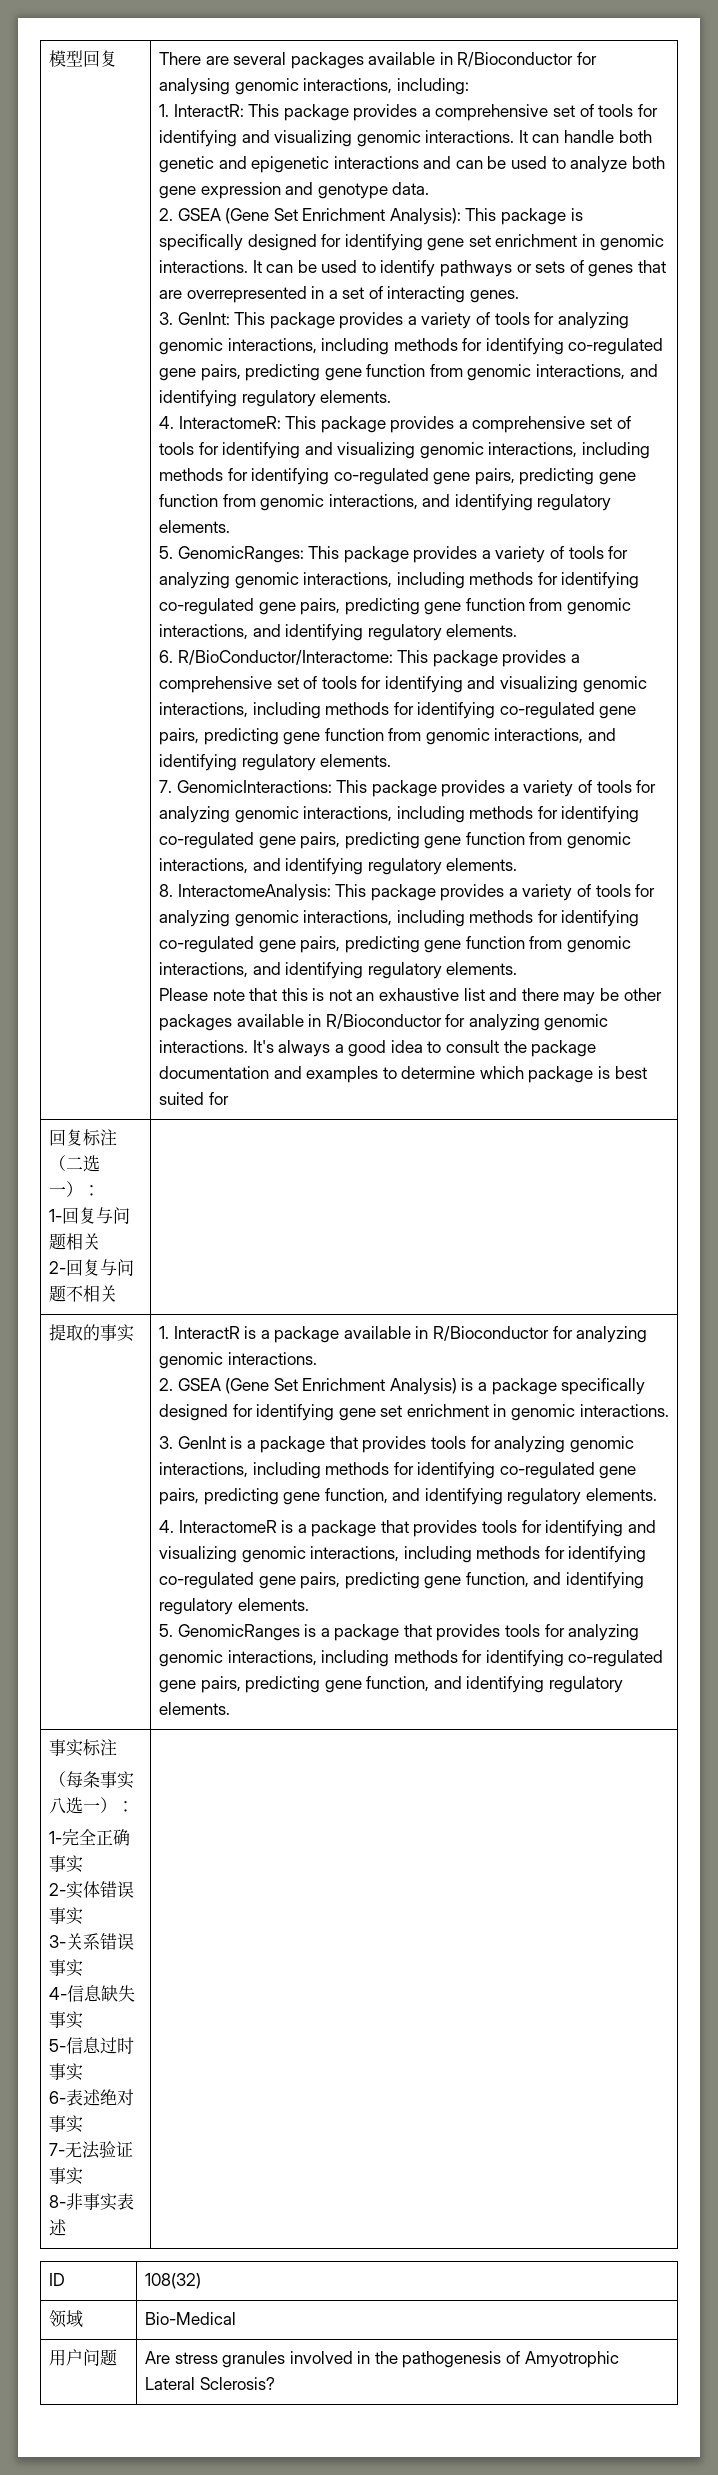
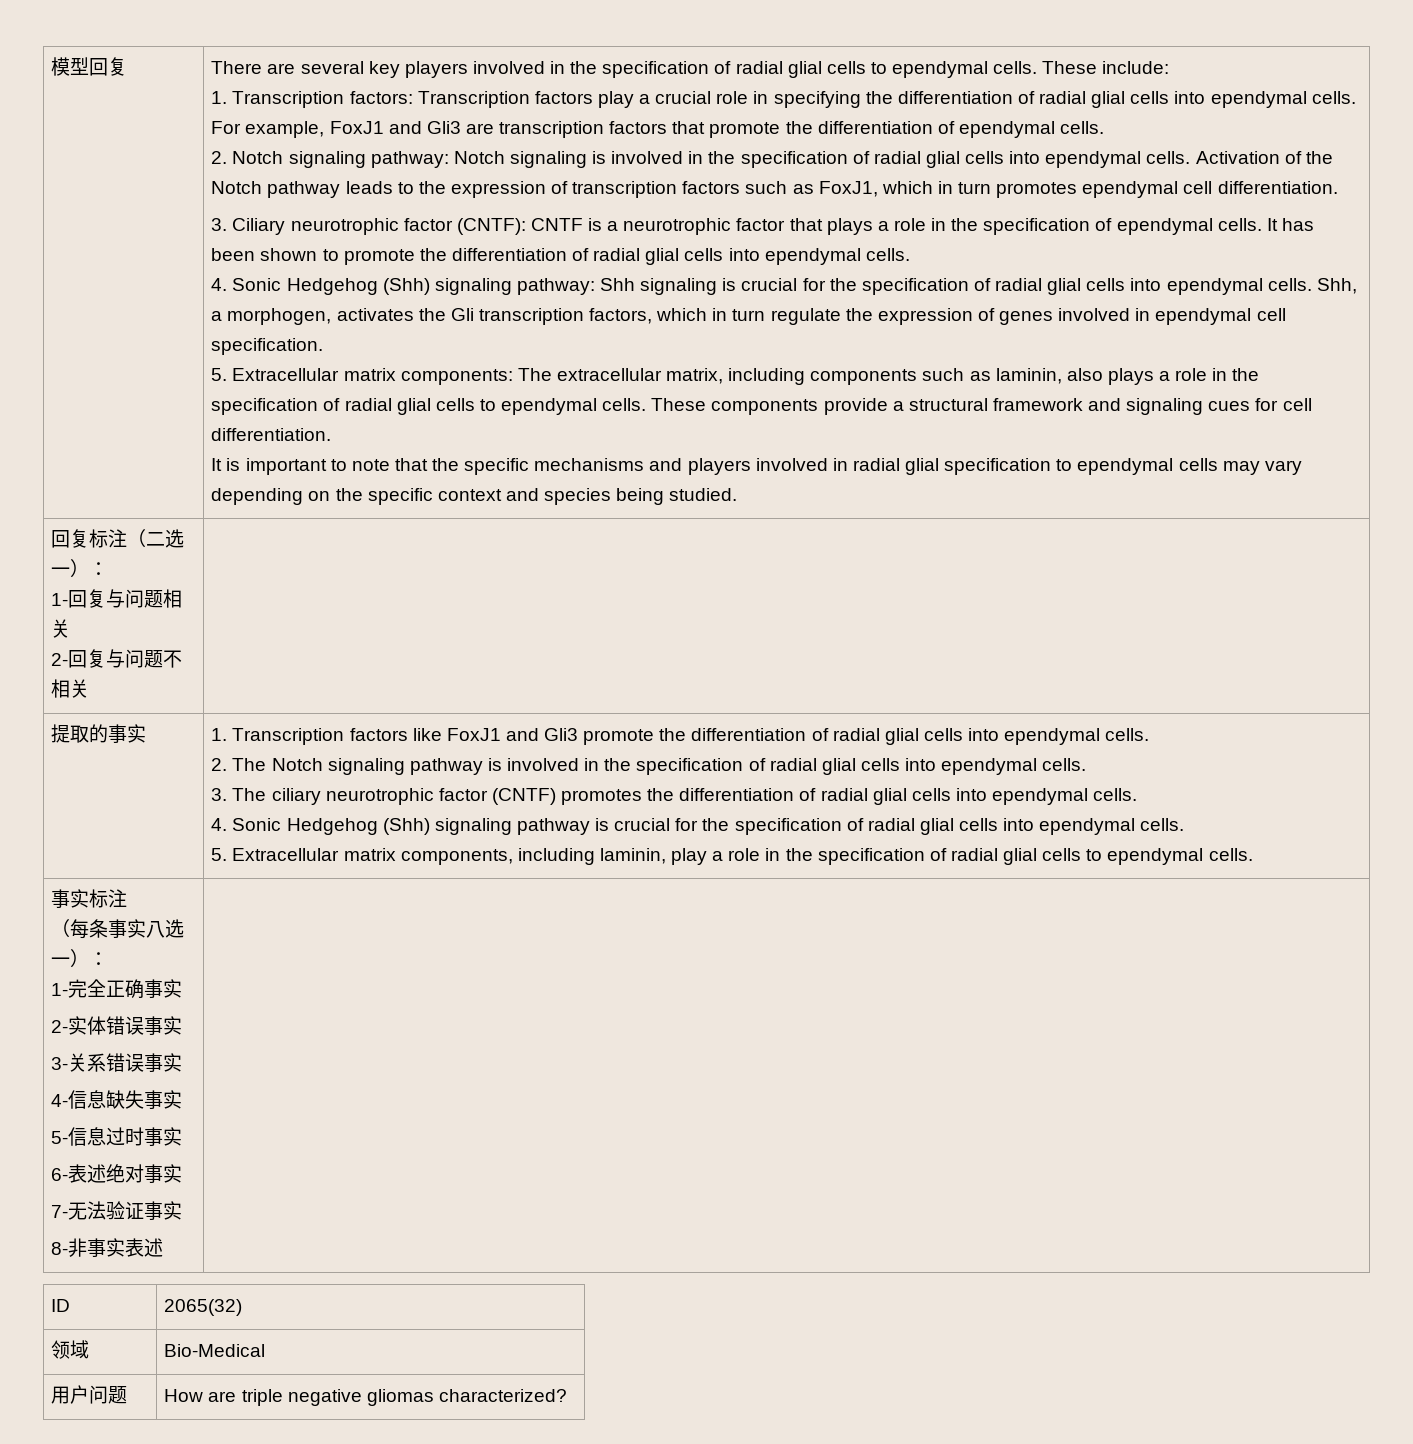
[290,52,598,69] [158,78,469,95] [158,104,658,121] [158,130,652,147] [158,156,665,173] [158,182,430,199] [158,208,583,225] [158,234,664,251] [158,260,666,277] [158,286,520,303] [158,312,629,329] [158,338,664,355] [158,364,658,381] [158,390,392,407] [158,416,631,433] [158,442,651,459] [158,468,637,485] [158,494,612,511] [158,520,230,533] [158,546,629,563] [158,572,640,589] [158,598,632,615] [158,624,518,641] [158,650,580,667] [158,676,647,693] [158,702,637,719] [158,728,617,745] [158,754,392,771] [158,780,657,797] [158,806,640,823] [158,832,632,849] [158,858,518,875] [158,884,656,901] [158,910,640,927] [158,936,632,953] [158,962,518,979] [158,988,662,1005] [158,1014,609,1031] [158,1040,597,1057] [158,1066,647,1083] [158,1092,229,1105] packages available in R/Bioconductor for analysing genomic interactions, including: // 1. InteractR: This package provides a comprehensive set of tools for identifying and visualizing genomic interactions. It can handle both genetic and epigenetic interactions and can be used to analyze both gene expression and genotype data. // 2. GSEA (Gene Set Enrichment Analysis): This package is specifically designed for identifying gene set enrichment in genomic interactions. It can be used to identify pathways or sets of genes that are overrepresented in a set of interacting genes. // 3. GenInt: This package provides a variety of tools for analyzing genomic interactions, including methods for identifying co-regulated gene pairs, predicting gene function from genomic interactions, and identifying regulatory elements. // 4. InteractomeR: This package provides a comprehensive set of tools for identifying and visualizing genomic interactions, including methods for identifying co-regulated gene pairs, predicting gene function from genomic interactions, and identifying regulatory elements. // 5. GenomicRanges: This package provides a variety of tools for analyzing genomic interactions, including methods for identifying co-regulated gene pairs, predicting gene function from genomic interactions, and identifying regulatory elements. // 6. R/BioConductor/Interactome: This package provides a comprehensive set of tools for identifying and visualizing genomic interactions, including methods for identifying co-regulated gene pairs, predicting gene function from genomic interactions, and identifying regulatory elements. // 7. GenomicInteractions: This package provides a variety of tools for analyzing genomic interactions, including methods for identifying co-regulated gene pairs, predicting gene function from genomic interactions, and identifying regulatory elements. // 8. InteractomeAnalysis: This package provides a variety of tools for analyzing genomic interactions, including methods for identifying co-regulated gene pairs, predicting gene function from genomic interactions, and identifying regulatory elements. // Please note that this is not an exhaustive list and there may be other packages available in R/Bioconductor for analyzing genomic interactions. It's always a good idea to consult the package documentation and examples to determine which package is best suited for -> [368,61,1170,78] [211,91,1356,108] [211,121,1105,138] [211,151,1333,168] [211,181,1338,198] [211,218,1315,235] [211,248,910,265] [211,278,1357,295] [211,308,1286,325] [211,338,324,355] [211,368,1260,385] [211,398,1312,415] [211,428,332,441] [211,458,1302,475] [211,488,738,505] key players involved in the specification of radial glial cells to ependymal cells. These include: // 1. Transcription factors: Transcription factors play a crucial role in specifying the differentiation of radial glial cells into ependymal cells. For example, FoxJ1 and Gli3 are transcription factors that promote the differentiation of ependymal cells. // 2. Notch signaling pathway: Notch signaling is involved in the specification of radial glial cells into ependymal cells. Activation of the Notch pathway leads to the expression of transcription factors such as FoxJ1, which in turn promotes ependymal cell differentiation. // 3. Ciliary neurotrophic factor (CNTF): CNTF is a neurotrophic factor that plays a role in the specification of ependymal cells. It has been shown to promote the differentiation of radial glial cells into ependymal cells. // 4. Sonic Hedgehog (Shh) signaling pathway: Shh signaling is crucial for the specification of radial glial cells into ependymal cells. Shh, a morphogen, activates the Gli transcription factors, which in turn regulate the expression of genes involved in ependymal cell specification. // 5. Extracellular matrix components: The extracellular matrix, including components such as laminin, also plays a role in the specification of radial glial cells to ependymal cells. These components provide a structural framework and signaling cues for cell differentiation. // It is important to note that the specific mechanisms and players involved in radial glial specification to ependymal cells may vary depending on the specific context and species being studied.
[173,1326,648,1343] [158,1352,317,1369] [158,1378,646,1395] [158,1404,669,1421] [158,1436,634,1453] [158,1462,637,1479] [158,1488,658,1505] [158,1520,656,1537] [158,1546,647,1563] [158,1572,645,1589] [158,1598,309,1615] [158,1624,640,1641] [158,1650,664,1667] [158,1676,624,1693] [158,1702,230,1715] InteractR is a package available in R/Bioconductor for analyzing genomic interactions. // 2. GSEA (Gene Set Enrichment Analysis) is a package specifically designed for identifying gene set enrichment in genomic interactions. // 3. GenInt is a package that provides tools for analyzing genomic interactions, including methods for identifying co-regulated gene pairs, predicting gene function, and identifying regulatory elements. // 4. InteractomeR is a package that provides tools for identifying and visualizing genomic interactions, including methods for identifying co-regulated gene pairs, predicting gene function, and identifying regulatory elements. // 5. GenomicRanges is a package that provides tools for analyzing genomic interactions, including methods for identifying co-regulated gene pairs, predicting gene function, and identifying regulatory elements. -> [232,728,1150,745] [211,758,1087,775] [211,788,1138,805] [211,818,1185,835] [211,848,1253,865] Transcription factors like FoxJ1 and Gli3 promote the differentiation of radial glial cells into ependymal cells. // 2. The Notch signaling pathway is involved in the specification of radial glial cells into ependymal cells. // 3. The ciliary neurotrophic factor (CNTF) promotes the differentiation of radial glial cells into ependymal cells. // 4. Sonic Hedgehog (Shh) signaling pathway is crucial for the specification of radial glial cells into ependymal cells. // 5. Extracellular matrix components, including laminin, play a role in the specification of radial glial cells to ependymal cells.
[144,2273,201,2289] 108(32) -> [164,1299,243,1316] 2065(32)
[144,2351,619,2368] [144,2377,275,2390] Are stress granules involved in the pathogenesis of Amyotrophic Lateral Sclerosis? -> [164,1389,567,1406] How are triple negative gliomas characterized?

